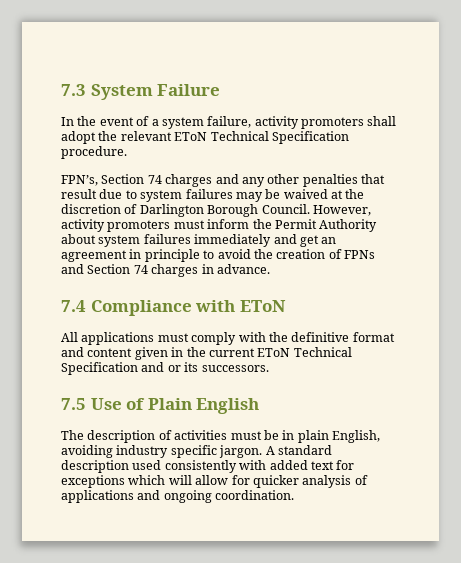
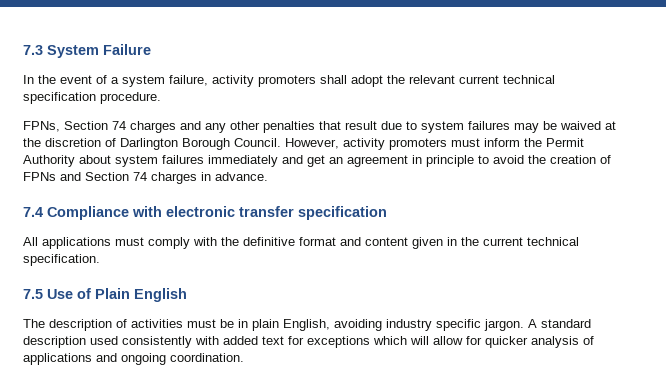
[174,131,349,144] EToN Technical Specification -> [459,75,555,84] [23,92,96,104] current technical specification
[61,175,98,186] FPN’s, -> [23,121,60,132] FPNs,
[239,300,286,312] EToN -> [166,206,387,220] electronic transfer specification
[257,347,352,357] [61,362,269,375] EToN Technical Specification and or its successors. -> [527,237,579,246] [23,254,100,266] technical specification.

